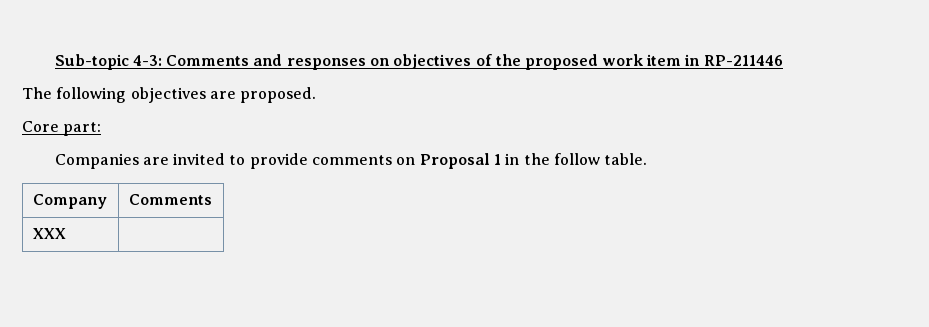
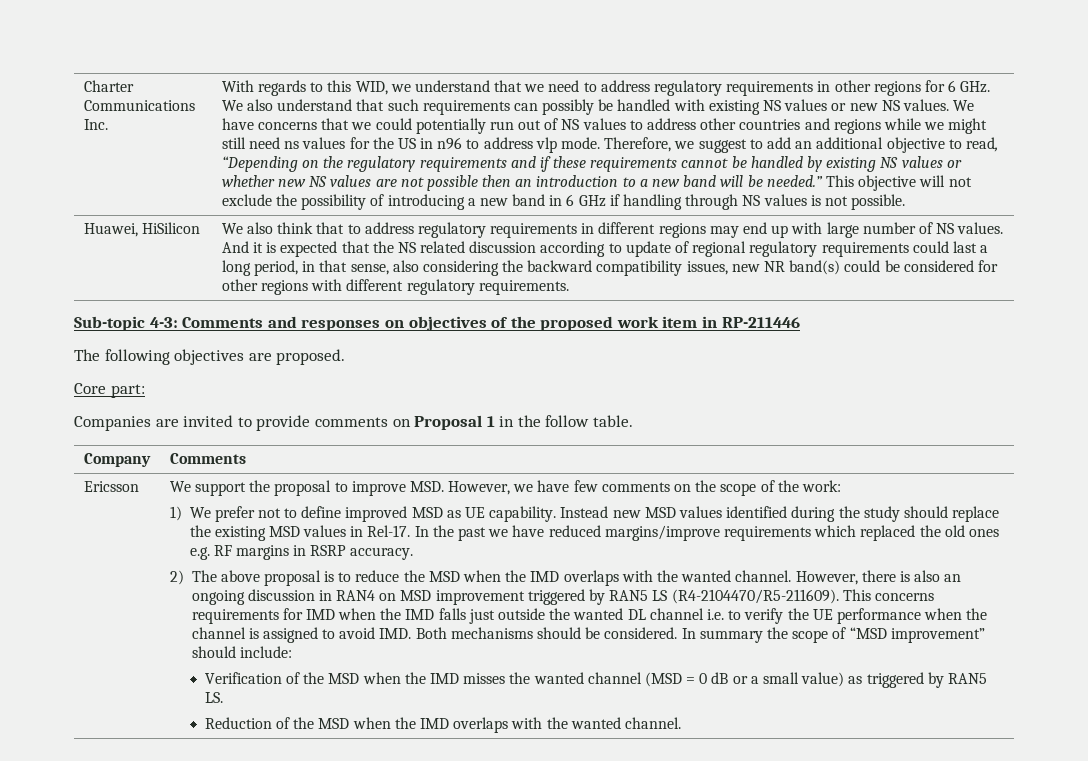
(54, 62) none -> [83,80,134,92] [83,100,195,111] [83,119,108,130] [221,80,991,96] [221,99,975,115] [221,118,988,134] [221,137,998,153] [221,156,962,172] [221,175,972,191] [221,194,906,210] [83,222,201,237] [221,222,1004,238] [221,241,989,257] [221,260,998,276] [221,279,569,295] Charter Communications Inc. | With regards to this WID, we understand that we need to address regulatory requirements in other regions for 6 GHz. We also understand that such requirements can possibly be handled with existing NS values or new NS values. We have concerns that we could potentially run out of NS values to address other countries and regions while we might still need ns values for the US in n96 to address vlp mode. Therefore, we suggest to add an additional objective to read, “Depending on the regulatory requirements and if these requirements cannot be handled by existing NS values or whether new NS values are not possible then an introduction to a new band will be needed.” This objective will not exclude the possibility of introducing a new band in 6 GHz if handling through NS values is not possible. // Huawei, HiSilicon | We also think that to address regulatory requirements in different regions may end up with large number of NS values. And it is expected that the NS related discussion according to update of regional regulatory requirements could last a long period, in that sense, also considering the backward compatibility issues, new NR band(s) could be considered for other regions with different regulatory requirements. //
[32,228,66,239] XXX | -> [83,481,139,492] [169,480,841,496] [169,506,1000,522] [189,525,999,541] [189,545,414,560] [169,570,962,586] [191,589,934,605] [191,608,988,624] [191,627,985,643] [191,646,292,658] [204,672,987,688] [204,692,223,703] [204,717,681,733] Ericsson | We support the proposal to improve MSD. However, we have few comments on the scope of the work: // 1) We prefer not to define improved MSD as UE capability. Instead new MSD values identified during the study should replace the existing MSD values in Rel-17. In the past we have reduced margins/improve requirements which replaced the old ones e.g. RF margins in RSRP accuracy. // 2) The above proposal is to reduce the MSD when the IMD overlaps with the wanted channel. However, there is also an ongoing discussion in RAN4 on MSD improvement triggered by RAN5 LS (R4-2104470/R5-211609). This concerns requirements for IMD when the IMD falls just outside the wanted DL channel i.e. to verify the UE performance when the channel is assigned to avoid IMD. Both mechanisms should be considered. In summary the scope of “MSD improvement” should include: // Verification of the MSD when the IMD misses the wanted channel (MSD = 0 dB or a small value) as triggered by RAN5 LS. // Reduction of the MSD when the IMD overlaps with the wanted channel.

